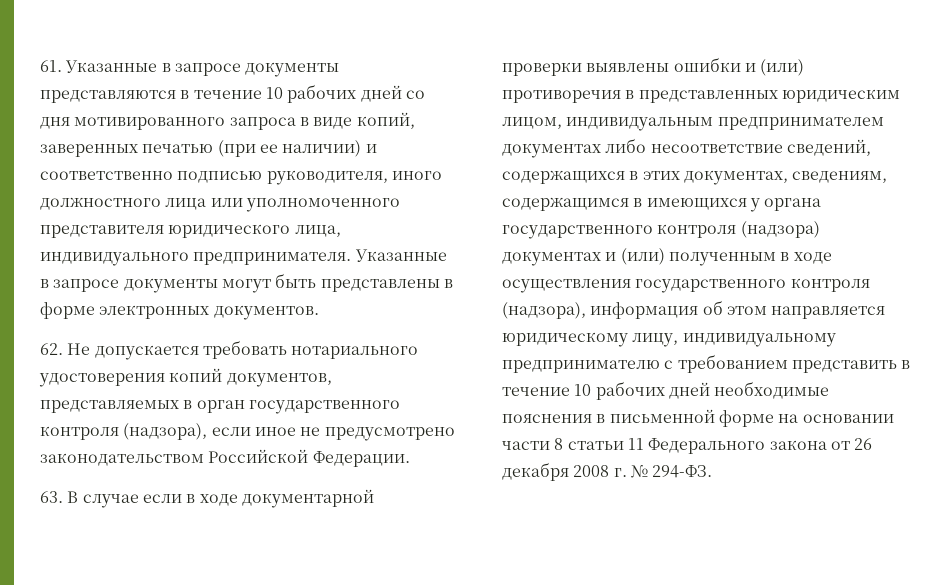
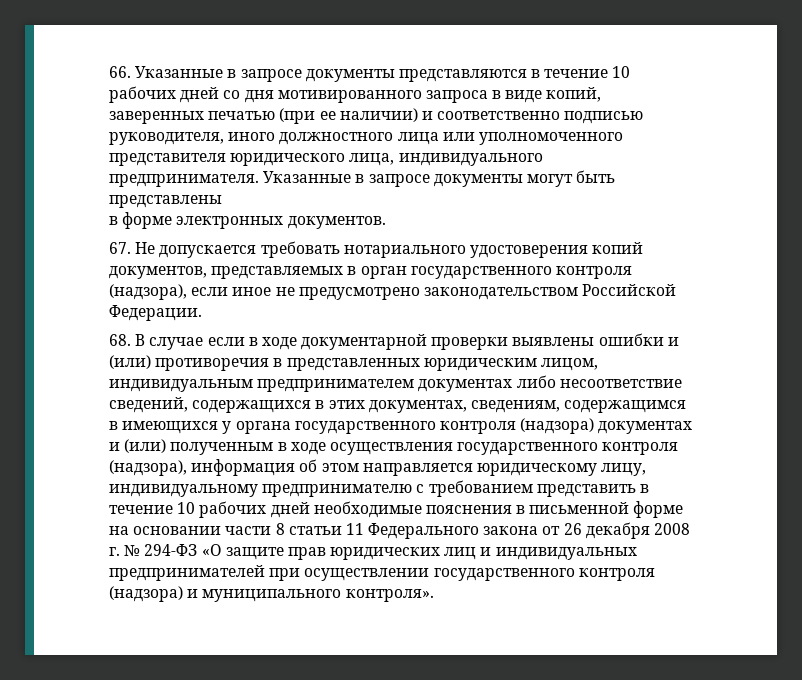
[40,60,62,72] 61. -> [109,66,131,78] 66.
(440, 285) none -> (222, 201) //
[40,343,63,355] 62. -> [109,242,131,254] 67.
[40,491,63,503] 63. -> [109,334,131,346] 68.
[652,465,713,478] 294-ФЗ. -> [144,544,637,560] [109,565,655,581] [109,586,434,602] 294-ФЗ «О защите прав юридических лиц и индивидуальных предпринимателей при осуществлении государственного контроля (надзора) и муниципального контроля».

